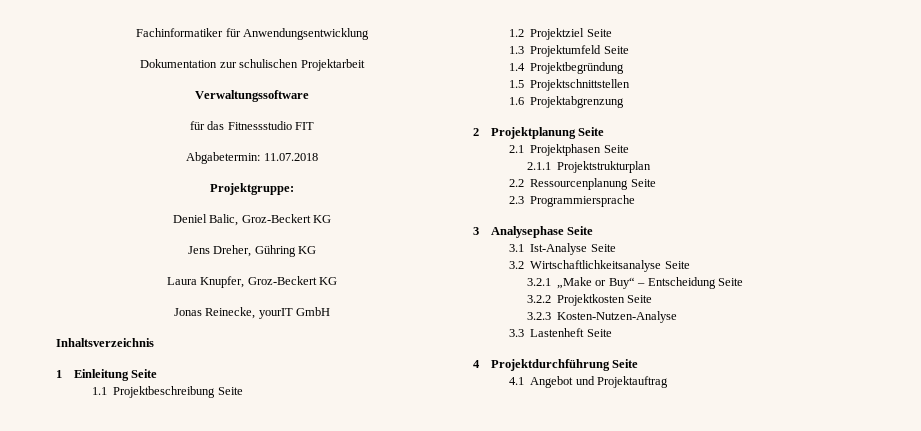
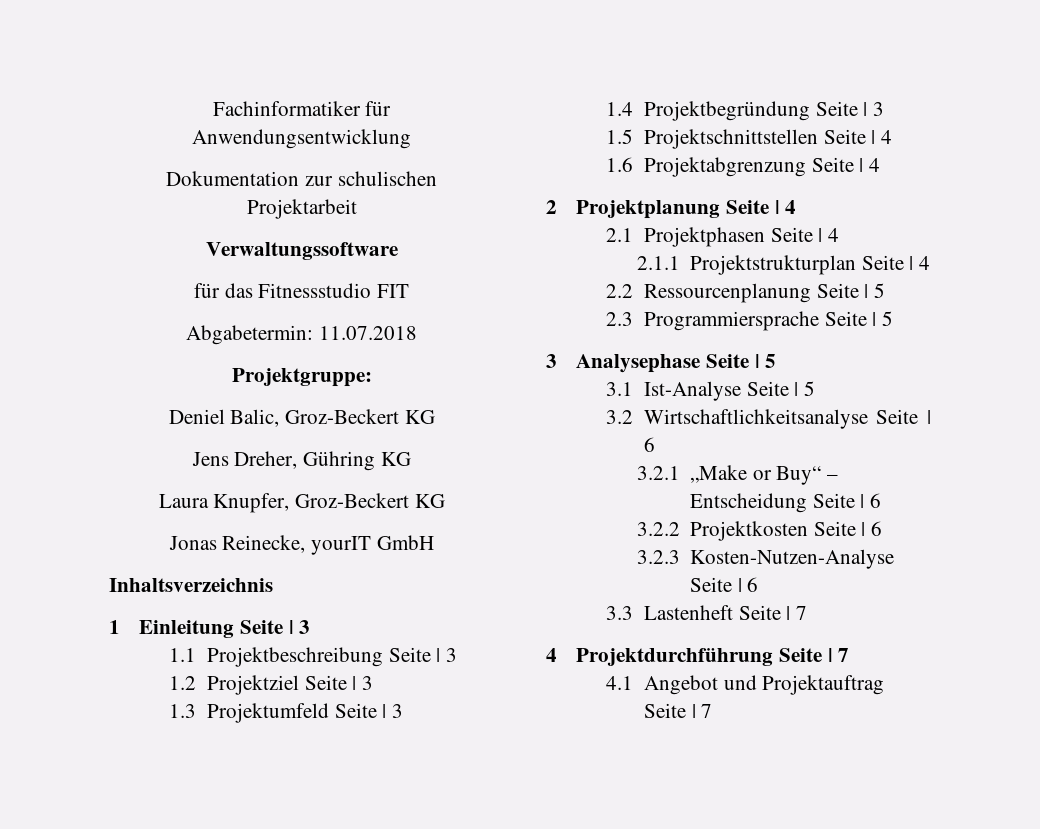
(158, 373) none -> [288,620,311,634] | 3
(243, 391) none -> [436,648,457,662] | 3
(612, 33) none -> [352,676,373,690] | 3
(629, 50) none -> [382,704,403,718] | 3
(625, 68) none -> [815,101,884,116] Seite | 3
(631, 85) none -> [823,129,892,144] Seite | 4
(625, 102) none -> [811,157,880,172] Seite | 4
(605, 131) none -> [774,200,797,214] | 4
(629, 149) none -> [818,228,839,242] | 4
(652, 167) none -> [861,255,931,270] Seite | 4
(656, 183) none -> [864,283,885,298] | 5
(636, 201) none -> [824,311,893,326] Seite | 5
(594, 230) none -> [754,354,777,368] | 5
(616, 248) none -> [794,381,815,396] | 5
(690, 265) none -> [927,410,931,424] [643,437,655,452] | 6
(743, 282) none -> [860,493,882,508] | 6
(653, 299) none -> [861,521,883,536] | 6
(678, 317) none -> [690,577,759,592] Seite | 6
(612, 333) none -> [786,606,807,620] | 7
(639, 363) none -> [827,648,850,662] | 7
(668, 382) none -> [643,703,713,718] Seite | 7

